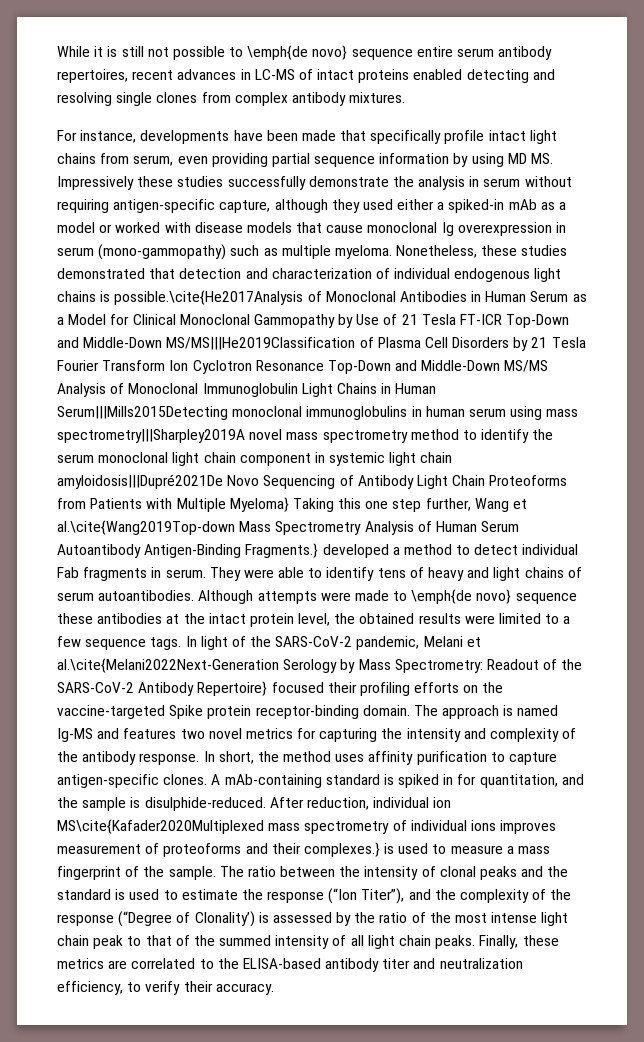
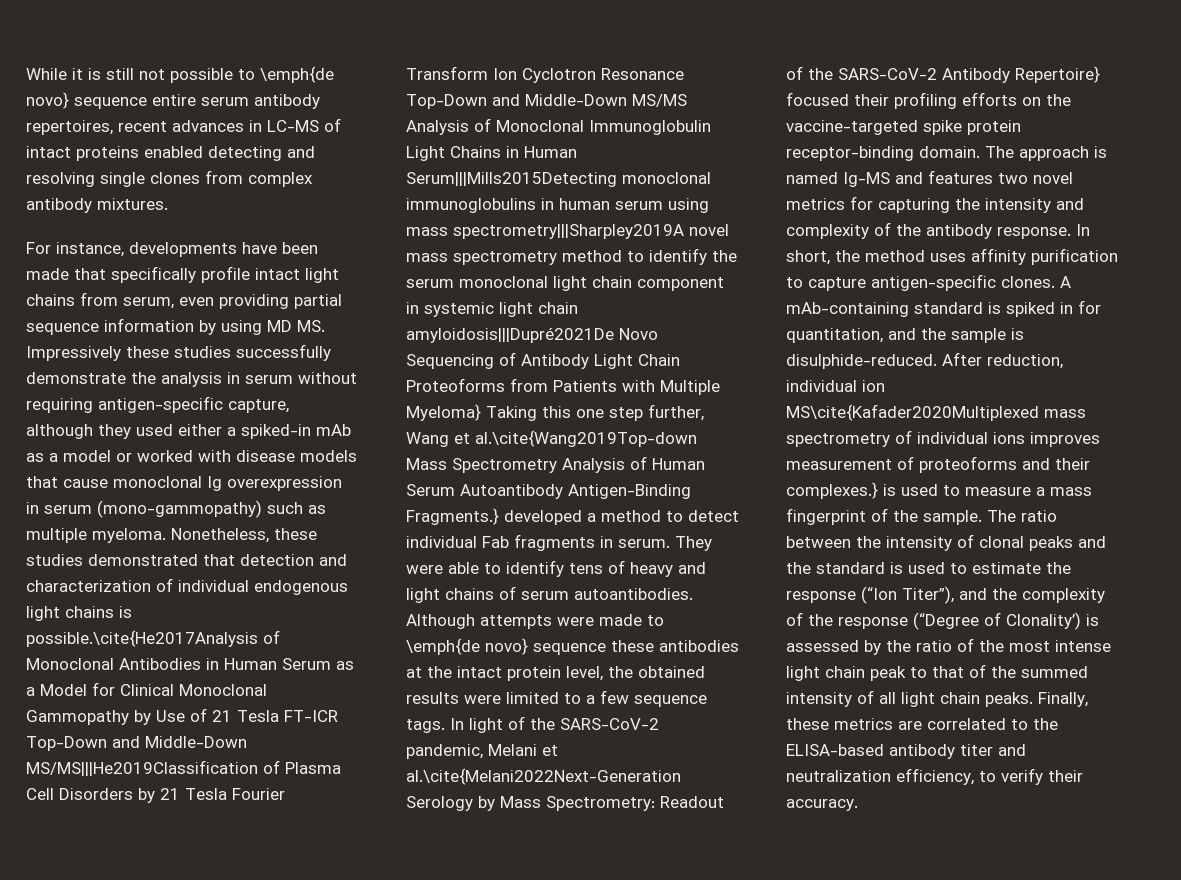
[169,705,204,719] Spike -> [923,120,962,135] spike

